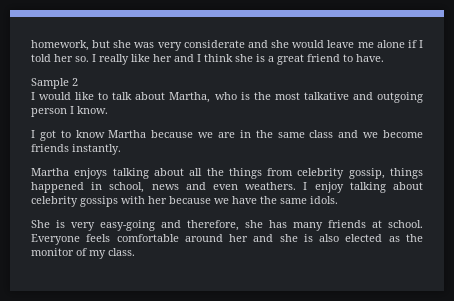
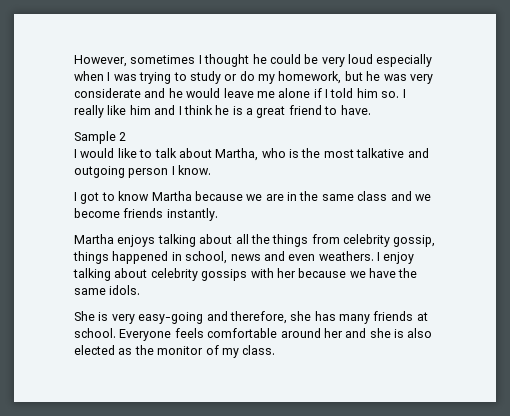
(31, 45) none -> [74,54,433,67] [74,71,275,84] However, sometimes I thought he could be very loud especially when I was trying to study or do my
[113,40,132,48] she -> [366,71,381,81] he
[271,40,290,48] she -> [168,88,183,98] he
[54,54,73,62] her -> [356,88,378,98] him
[153,54,172,62] her -> [129,105,151,115] him
[235,54,253,62] she -> [215,105,230,115] he

